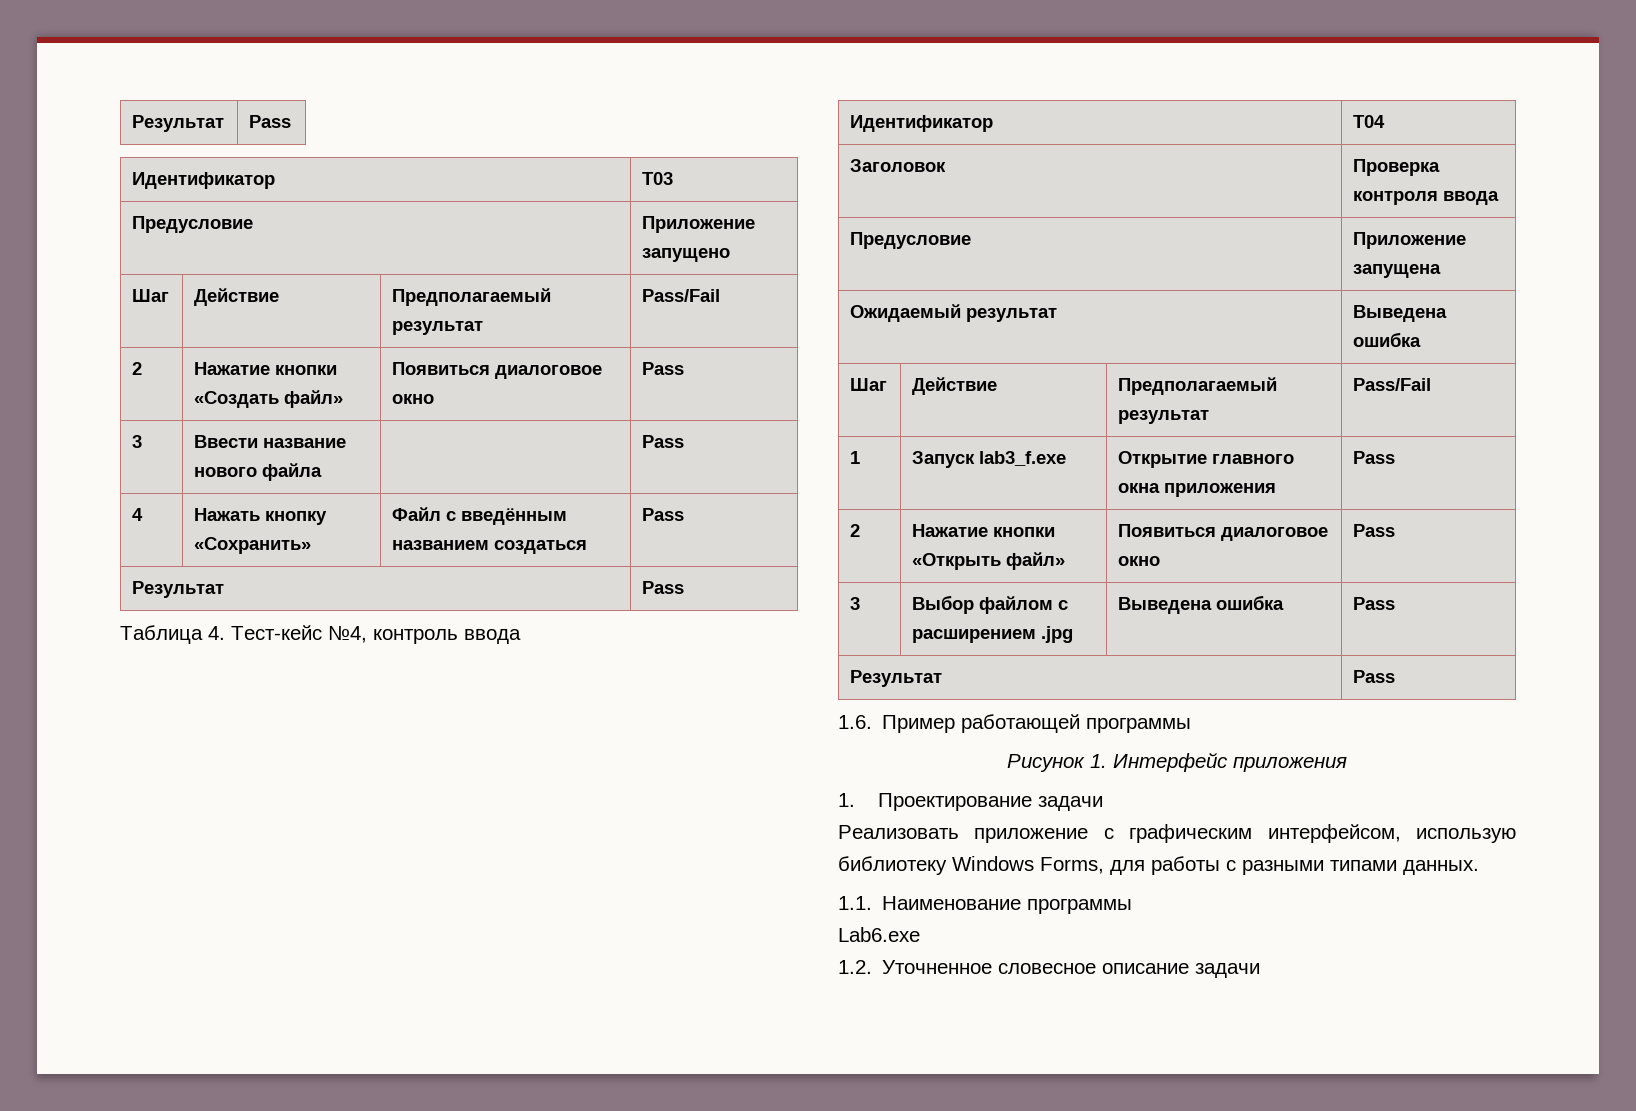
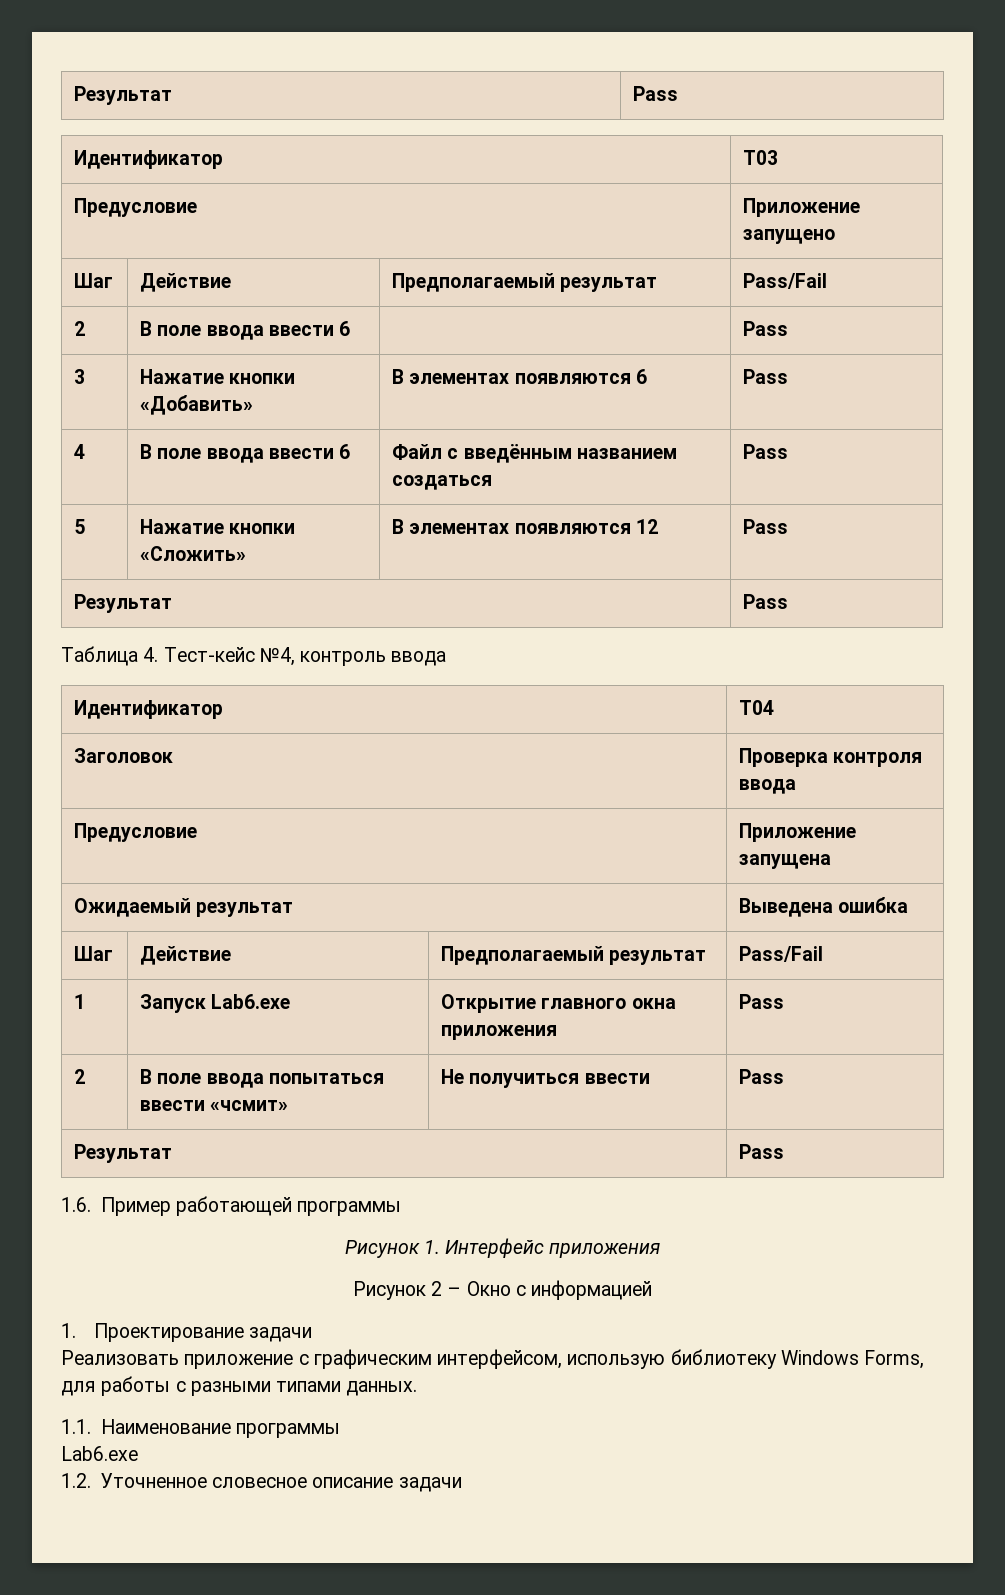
[194,362,338,375] [194,390,344,408] [392,362,603,379] [392,394,435,404] [642,362,685,375] [132,435,143,448] [194,435,347,448] [194,463,323,481] [642,435,685,448] [132,508,144,521] [194,508,328,525] [194,537,312,554] Нажатие кнопки «Создать файл» | Появиться диалоговое окно | Pass // 3 | Ввести название нового файла | | Pass // 4 | Нажать кнопку «Сохранить» -> [140,321,351,340] [743,321,789,336] [74,369,86,384] [140,369,296,384] [140,395,254,415] [392,369,647,384] [743,369,789,384] [74,444,86,459] [140,444,351,463] В поле ввода ввести 6 | | Pass // 3 | Нажатие кнопки «Добавить» | В элементах появляются 6 | Pass // 4 | В поле ввода ввести 6
(685, 514) none -> [74,519,86,534] [140,519,296,534] [140,546,247,561] [392,519,658,534] [743,519,789,534] // 5 | Нажатие кнопки «Сложить» | В элементах появляются 12 | Pass
[979,451,1067,466] lab3_f.exe -> [211,994,291,1009] Lab6.exe
[912,524,1056,537] [912,552,1066,570] [1118,524,1329,541] [1118,556,1161,566] [1353,524,1396,537] [850,597,861,610] [912,595,1069,614] [912,626,1074,643] [1118,595,1285,614] Нажатие кнопки «Открыть файл» | Появиться диалоговое окно | Pass // 3 | Выбор файлом с расширением .jpg | Выведена ошибка -> [140,1069,384,1088] [140,1100,289,1111] [441,1069,650,1088] В поле ввода попытаться ввести «чсмит» | Не получиться ввести
(1347, 764) none -> [352,1280,653,1300] // Рисунок 2 – Окно с информацией

